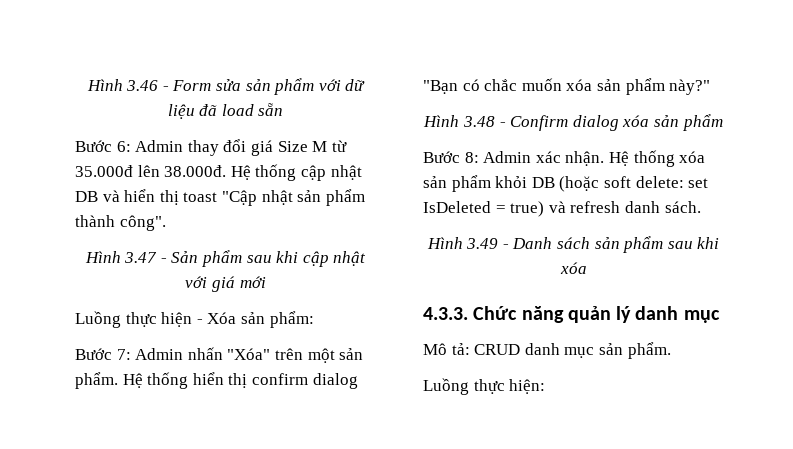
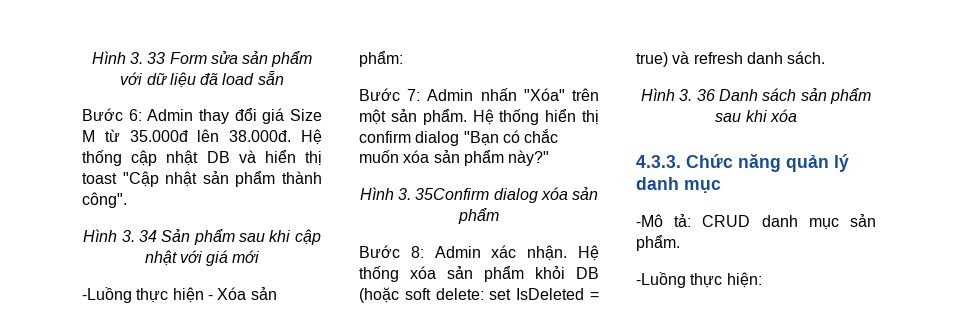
[86,79,169,91] Hình 3.46 - -> [91,51,166,64] Hình 3. 33
[124,252,167,263] 3.47 - -> [121,230,158,242] 3. 34
[75,311,121,328] Luồng -> [82,287,132,303] -Luồng
[463,115,569,131] 3.48 - Confirm -> [398,188,490,200] 3. 35Confirm
[466,238,509,249] 3.49 - -> [679,89,715,101] 3. 36
[423,343,447,355] Mô -> [636,214,663,227] -Mô
[423,378,469,395] Luồng -> [636,272,686,288] -Luồng

